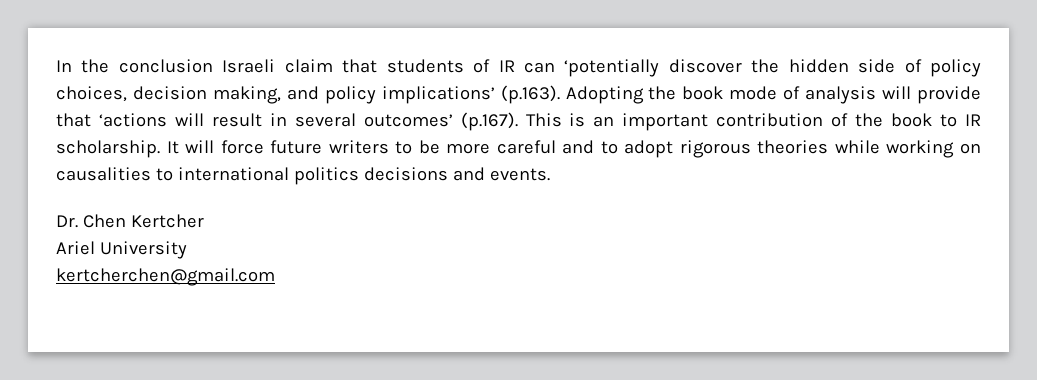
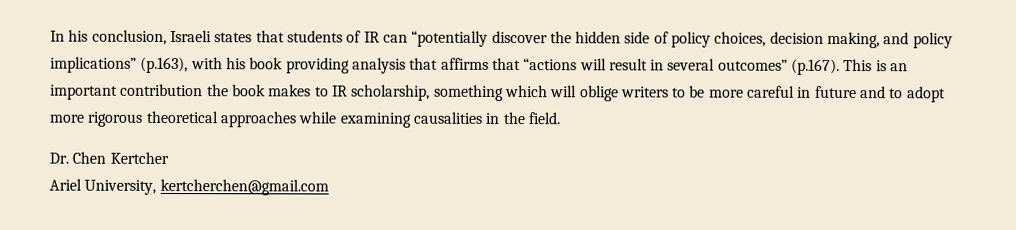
[81,59,333,73] the conclusion Israeli claim -> [68,29,253,45] his conclusion, Israeli states
[564,59,660,77] ‘potentially -> [411,30,489,47] “potentially
[381,85,982,104] [56,113,167,127] implications’ (p.163). Adopting the book mode of analysis will provide that ‘actions -> [50,56,578,74] implications” (p.163), with his book providing analysis that affirms that “actions
[363,114,453,127] outcomes’ -> [717,59,788,71] outcomes”
[831,113,933,127] of the book -> [206,84,312,97] the book makes
[56,140,323,158] scholarship. It will force future -> [351,84,619,102] scholarship, something which will oblige
(556, 147) none -> [797,85,857,99] in future
[679,140,981,158] [56,167,550,185] rigorous theories while working on causalities to international politics decisions and events. -> [49,110,561,128] more rigorous theoretical approaches while examining causalities in the field.
[99,241,187,259] University // -> [84,179,157,195] University,

